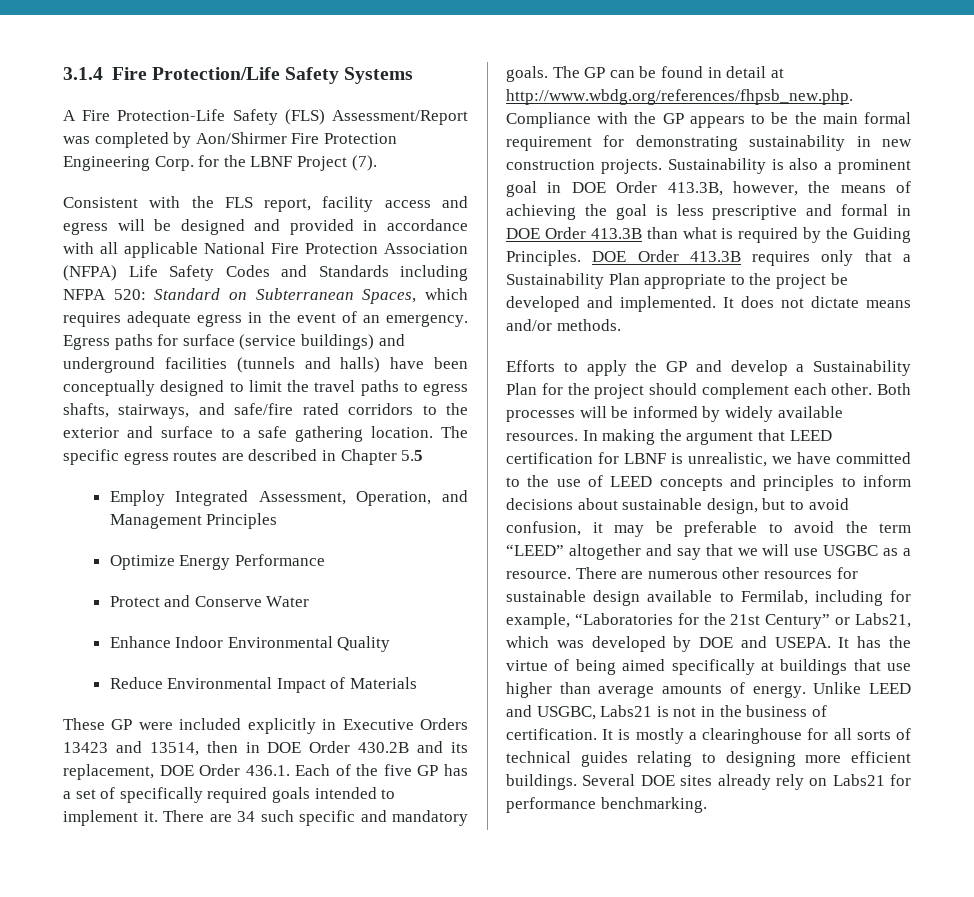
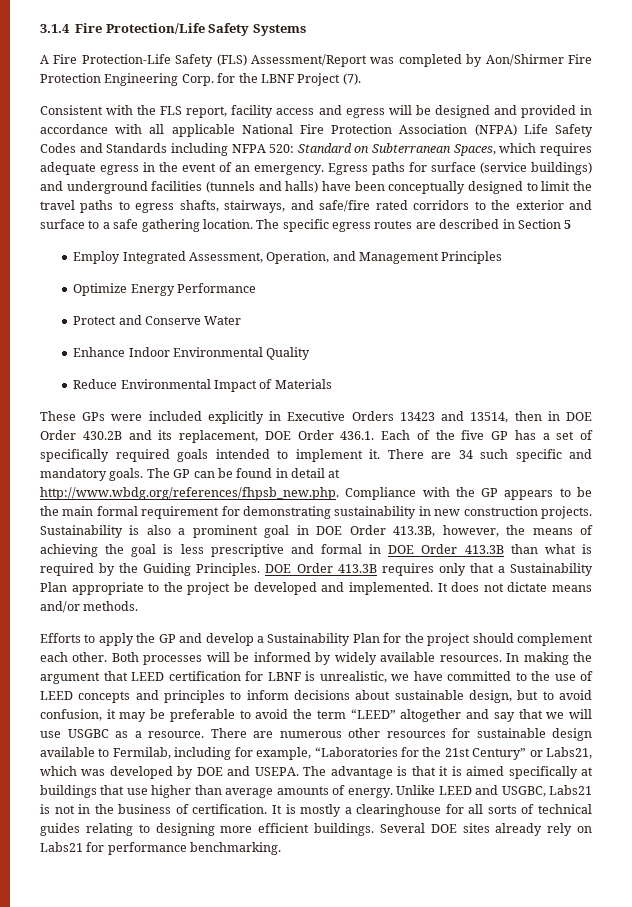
[340,449,424,465] Chapter 5.5 -> [517,219,572,229] Section 5
[111,719,133,730] GP -> [82,412,106,421] GPs
[838,636,911,648] [506,659,616,675] It has the virtue of being -> [303,766,462,779] The advantage is that it is

